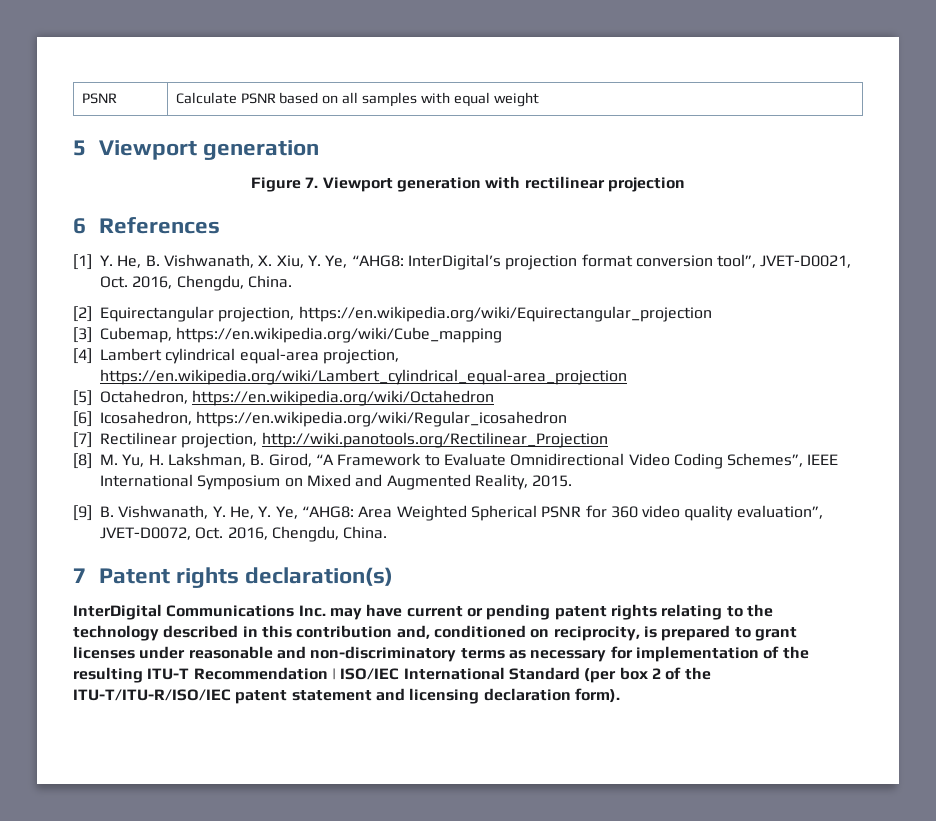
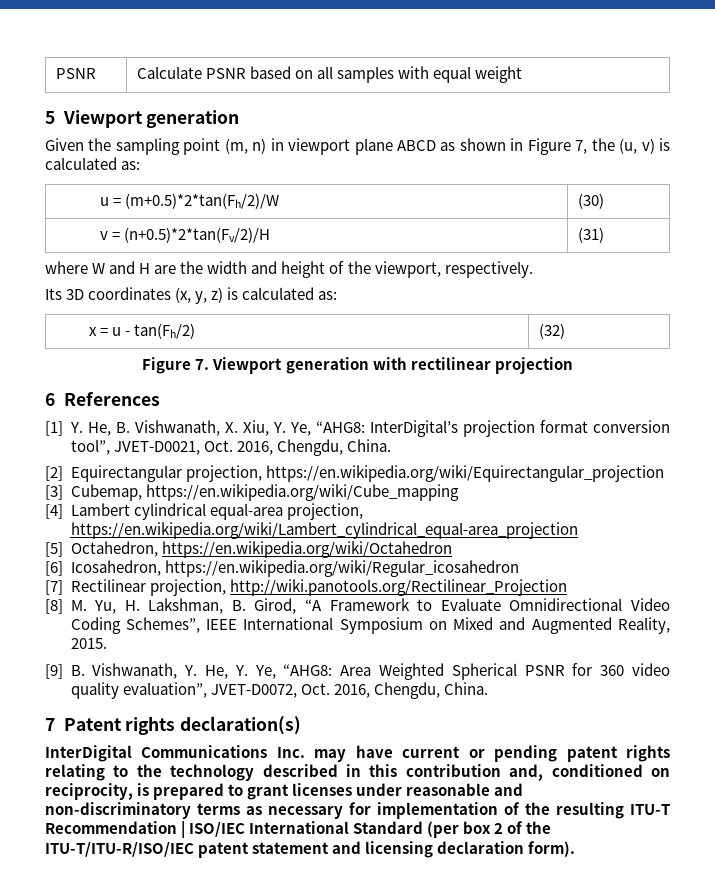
(319, 150) none -> [45,138,671,155] [45,157,141,170] [100,193,280,209] [577,193,604,209] [100,227,271,243] [577,227,604,243] [45,261,533,278] [45,287,338,304] [89,323,196,339] [538,323,565,339] // Given the sampling point (m, n) in viewport plane ABCD as shown in Figure 7, the (u, v) is calculated as: // u = (m+0.5)*2*tan(Fh/2)/W | (30) // v = (n+0.5)*2*tan(Fv/2)/H | (31) // where W and H are the width and height of the viewport, respectively. // Its 3D coordinates (x, y, z) is calculated as: // x = u - tan(Fh/2) | (32)

